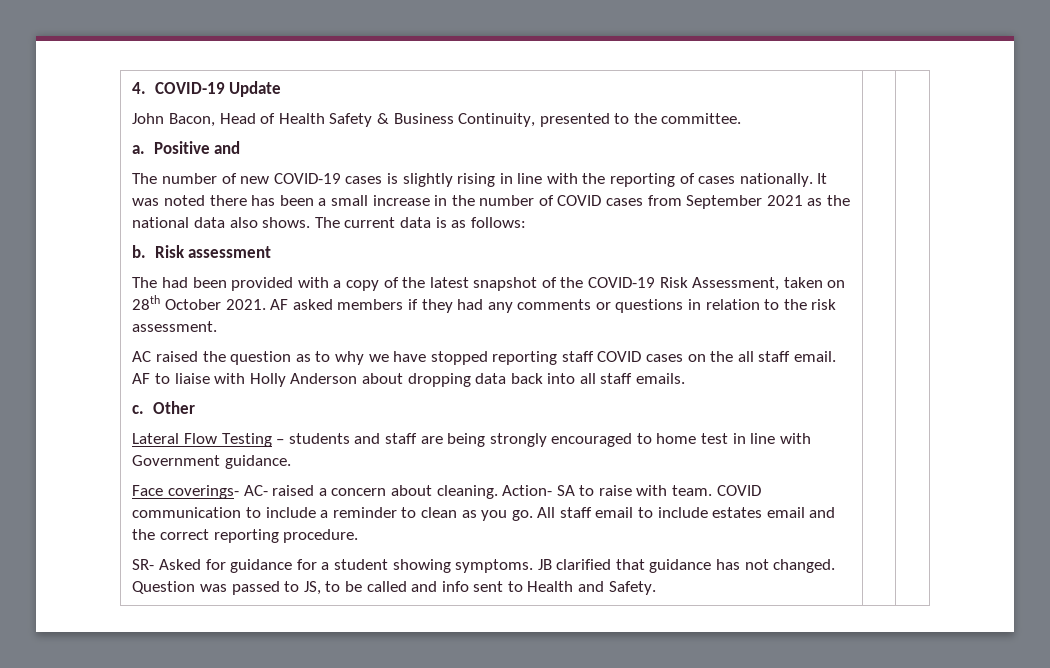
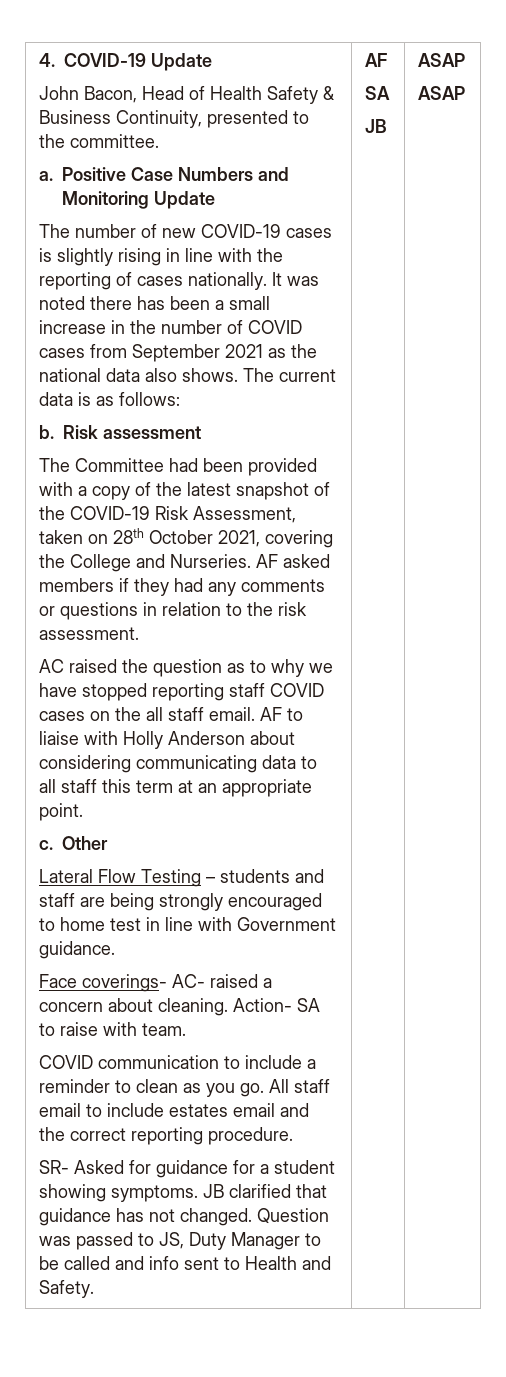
[214,141,241,154] and -> [130,167,289,181] [61,191,215,209] Case Numbers and Monitoring Update
(158, 282) none -> [74,458,164,472] Committee
[225,299,266,310] 2021. -> [217,530,333,548] [38,554,251,572] 2021, covering the College and Nurseries.
[407,373,686,387] dropping data back into all staff emails. -> [38,755,317,773] [38,779,312,797] [38,803,83,821] considering communicating data to all staff this term at an appropriate point.
(713, 490) none -> (186, 1029) //
(321, 588) none -> [188,1232,300,1250] Duty Manager
(656, 588) | -> [364,53,387,67] [364,86,390,100] [364,119,387,133] [417,53,465,67] [417,86,465,100] AF // SA // JB | ASAP // ASAP

